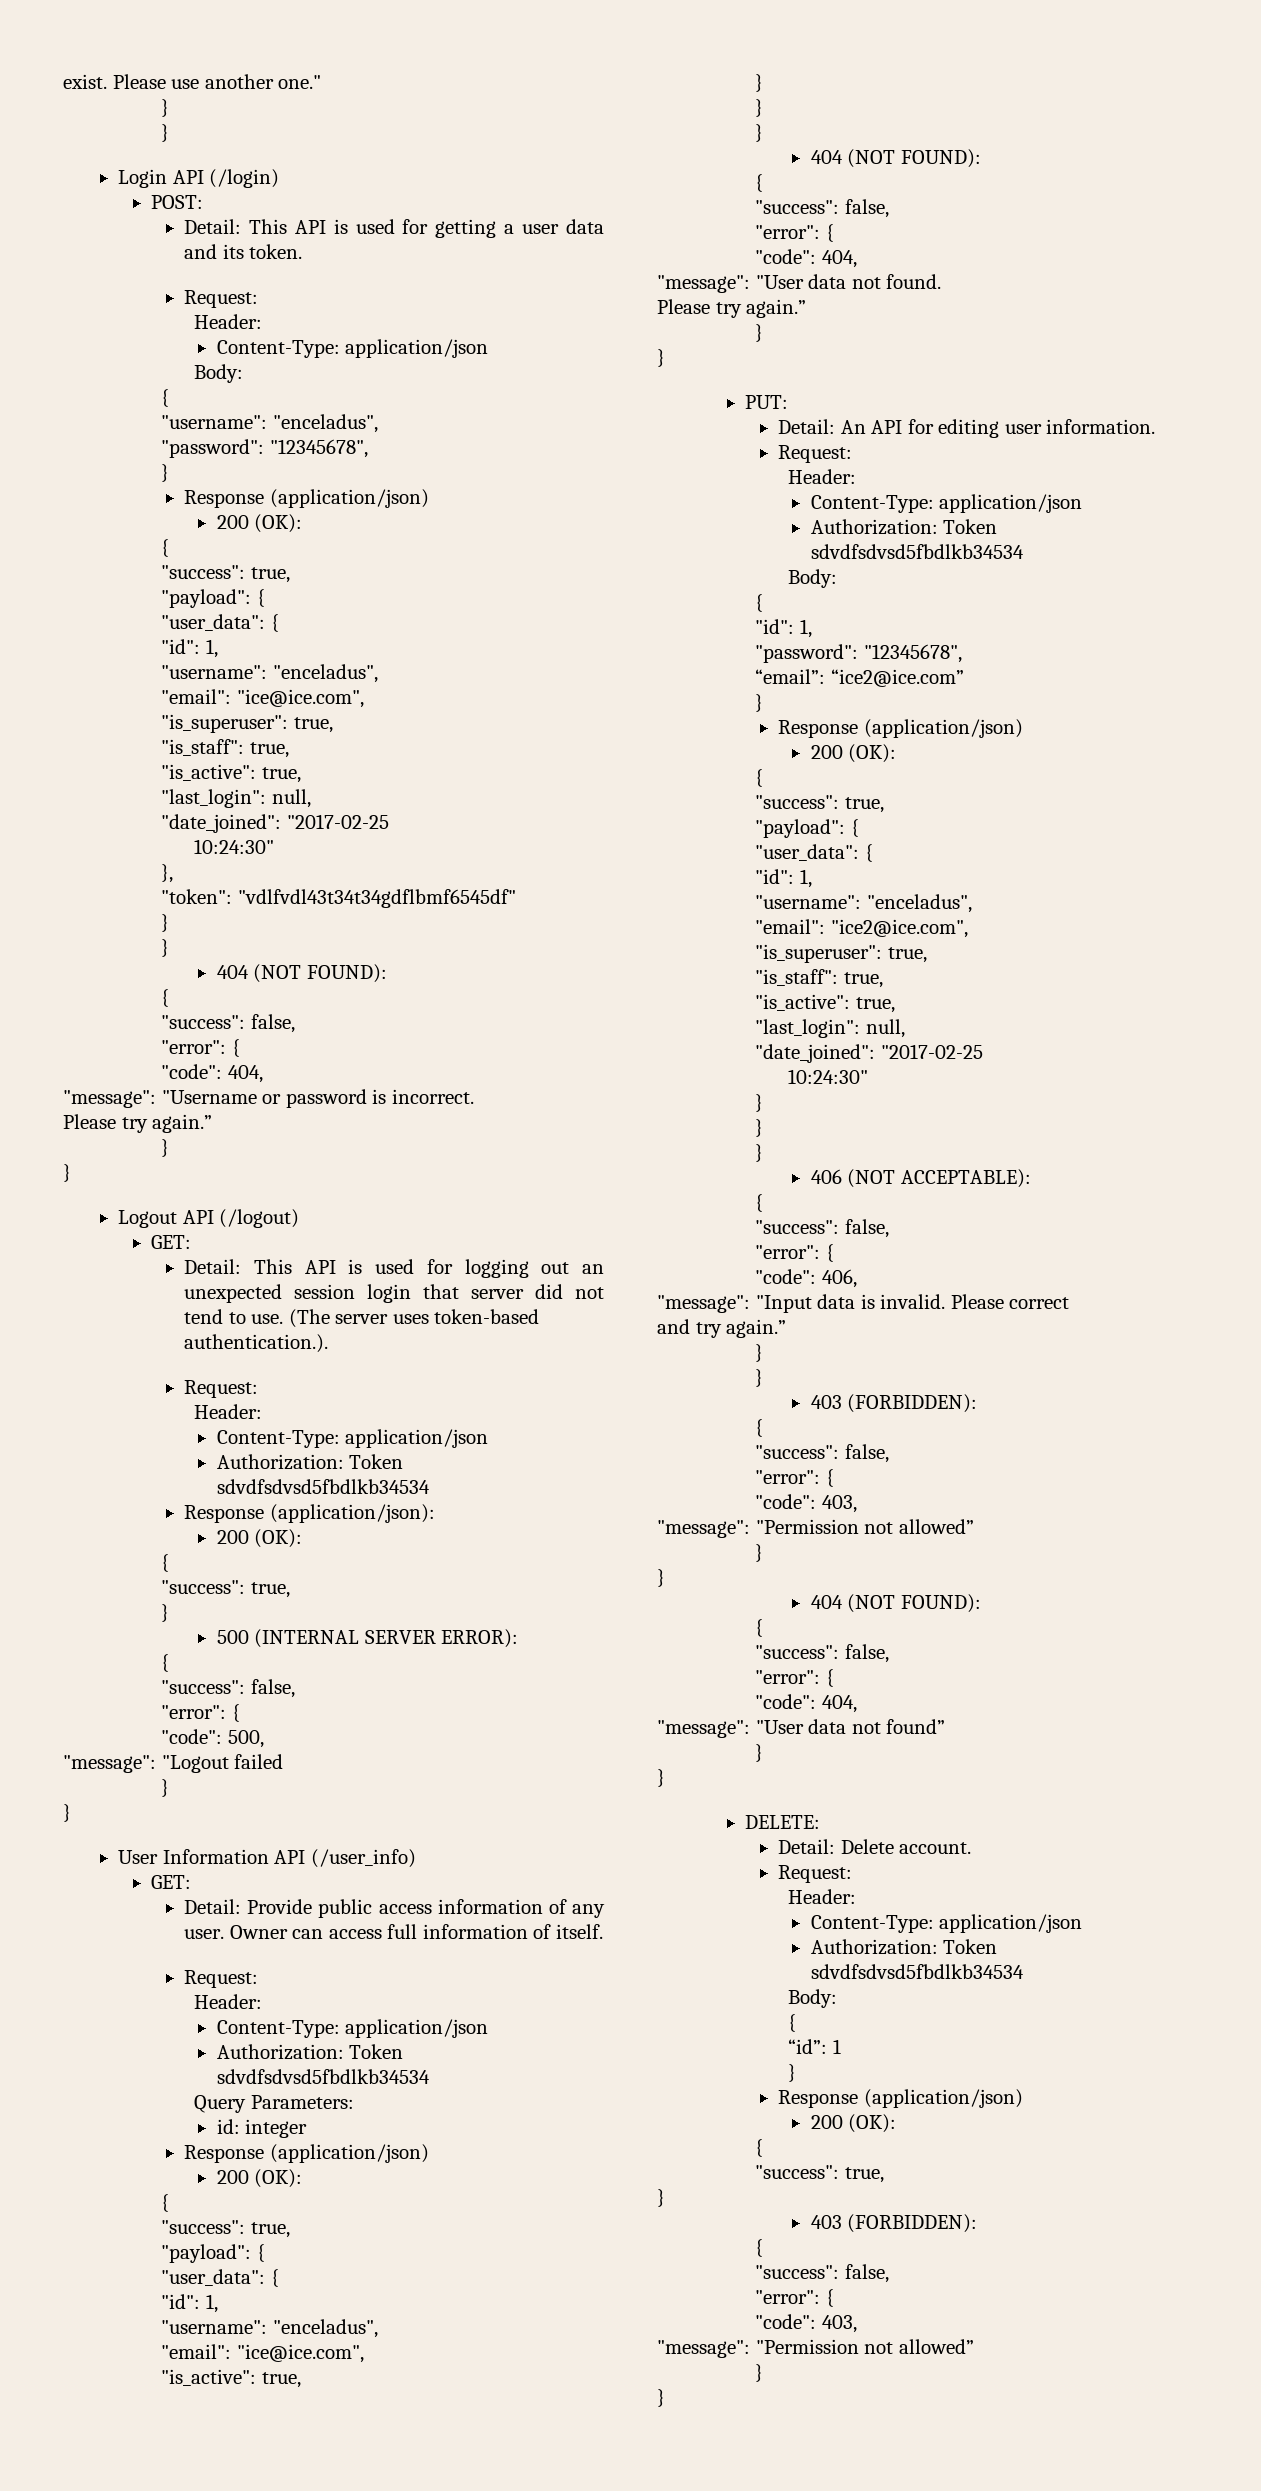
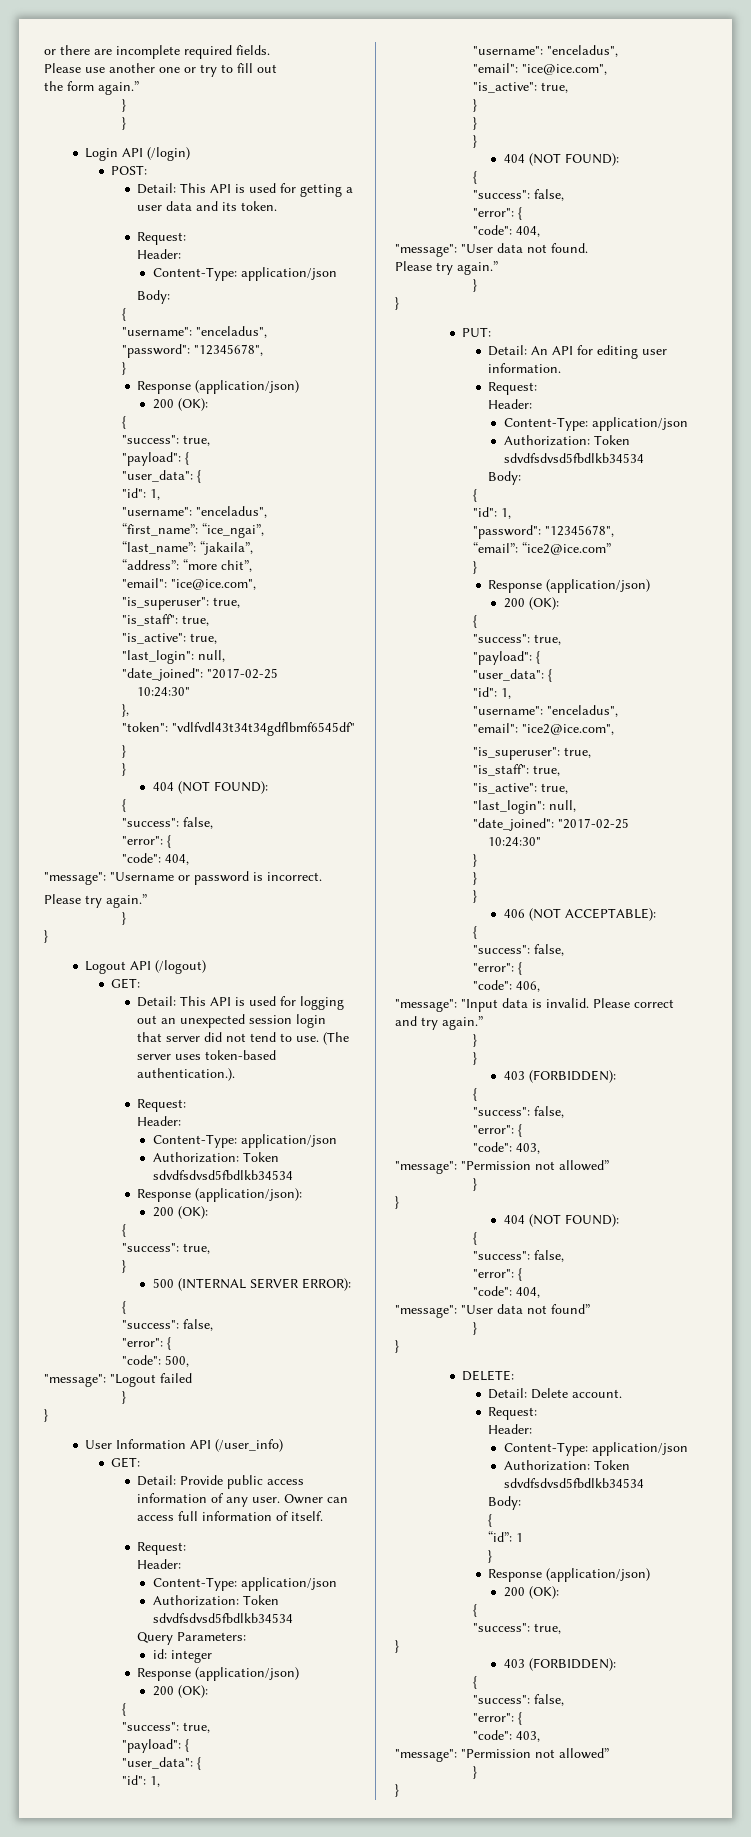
[63,74,322,89] exist. Please use another one." -> [44,45,270,59] [44,63,277,77] [44,81,139,95] or there are incomplete required fields. // Please use another one or try to fill out // the form again.”
(379, 673) none -> [121,523,264,538] [121,541,253,555] [121,559,252,572] // “first_name”: “ice_ngai”, // “last_name”: “jakaila”, // “address”: “more chit”,

